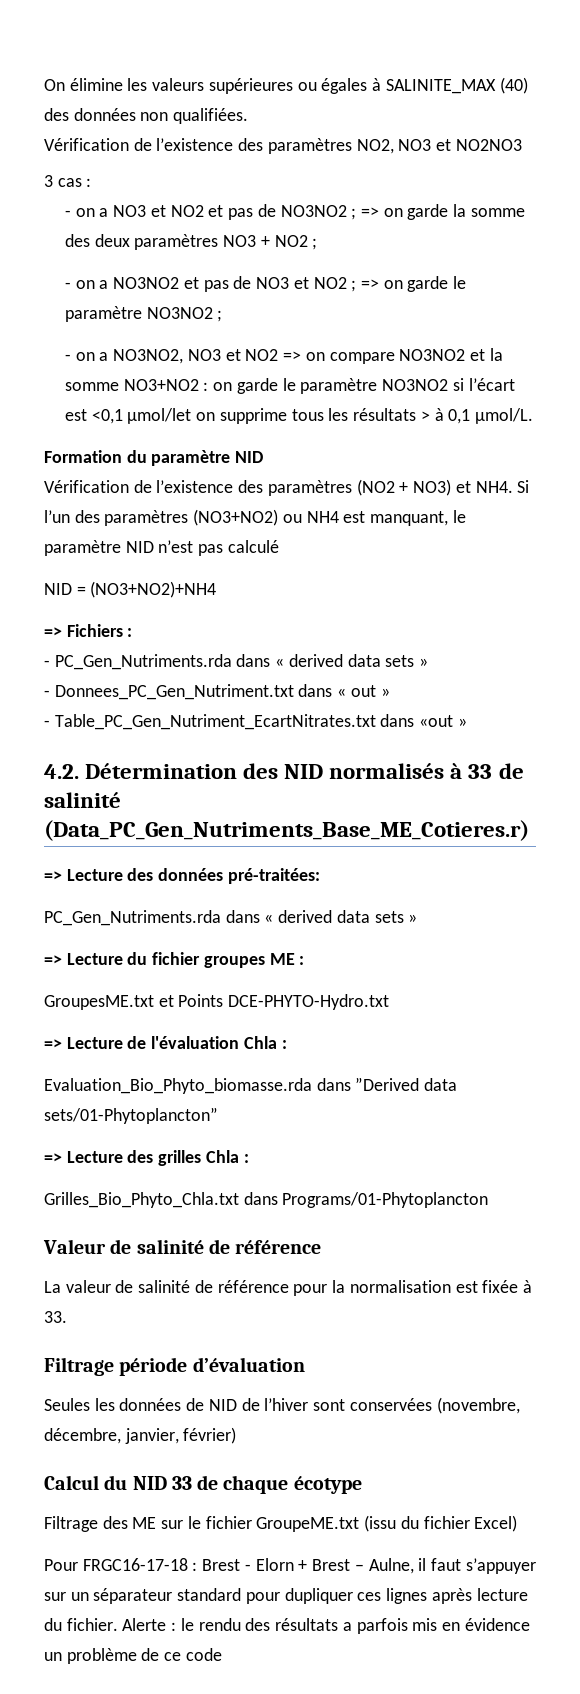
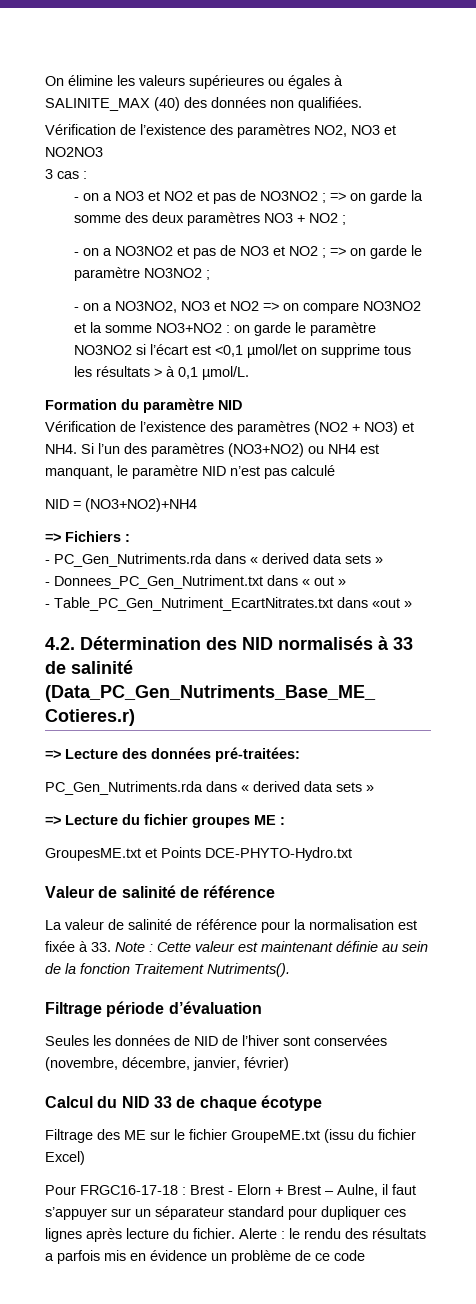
[44,1036,287,1049] [44,1077,458,1094] [44,1107,218,1124] [44,1150,249,1166] [44,1192,489,1208] // => Lecture de l'évaluation Chla : // Evaluation_Bio_Phyto_biomasse.rda dans ”Derived data sets/01-Phytoplancton” // => Lecture des grilles Chla : // Grilles_Bio_Phyto_Chla.txt dans Programs/01-Phytoplancton -> (352, 854) none
(67, 1317) none -> [115,941,428,952] [45,963,290,977] Note : Cette valeur est maintenant définie au sein de la fonction Traitement Nutriments().

